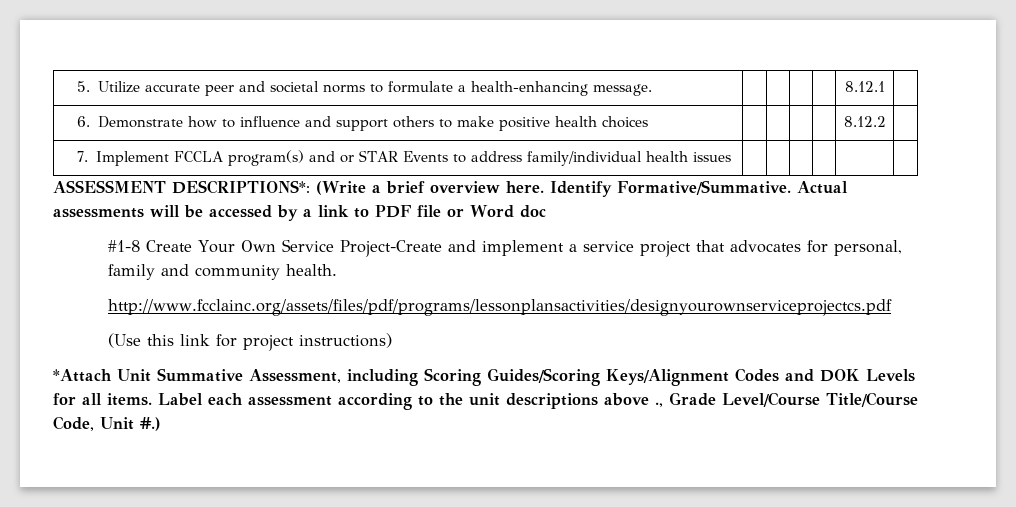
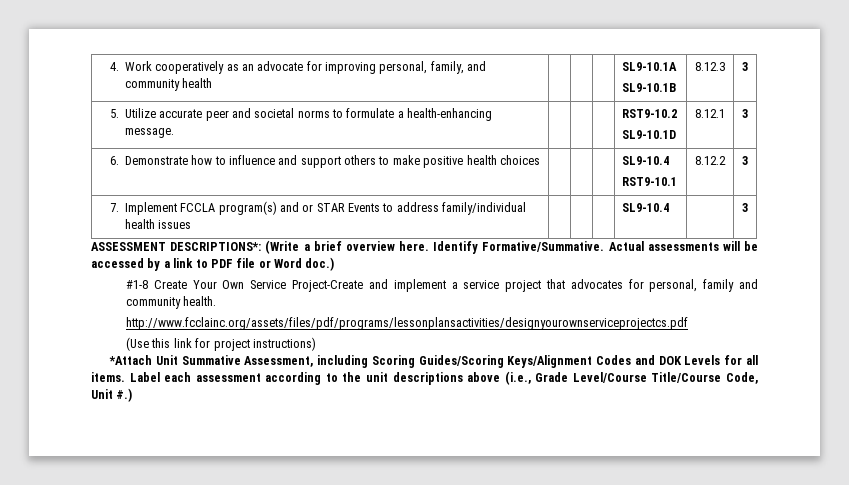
(77, 86) none -> [109,61,487,74] [124,78,213,91] [622,62,678,71] [622,83,677,92] [695,62,725,71] [742,62,748,71] 4. Work cooperatively as an advocate for improving personal, family, and community health | | | | SL9-10.1A // SL9-10.1B | 8.12.3 | 3 //
(652, 90) none -> [622,109,678,118] [622,130,677,139] RST9-10.2 // SL9-10.1D
(885, 86) none -> [742,109,748,118] 3
(648, 122) none -> [622,156,670,165] [622,177,678,186] SL9-10.4 // RST9-10.1
(886, 121) none -> [742,156,748,165] 3
(731, 157) | | -> [622,203,670,212] [742,203,748,212] SL9-10.4 | | 3
[519,205,546,218] doc -> [305,257,335,271] doc.)
[655,402,663,407] ., -> [504,371,531,385] (i.e.,

